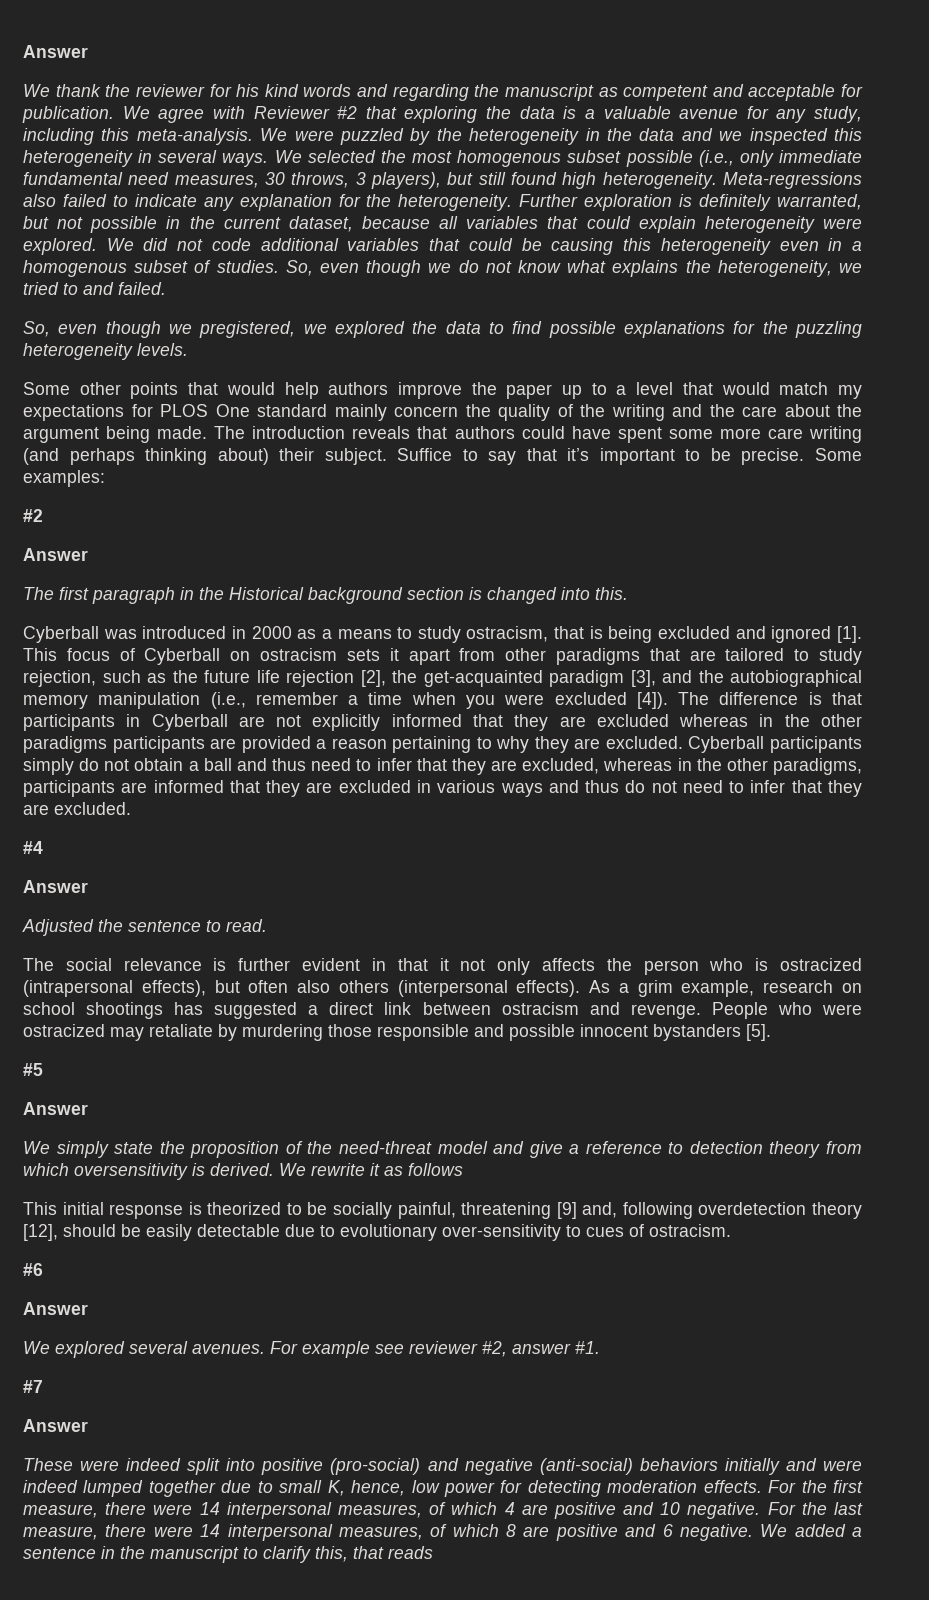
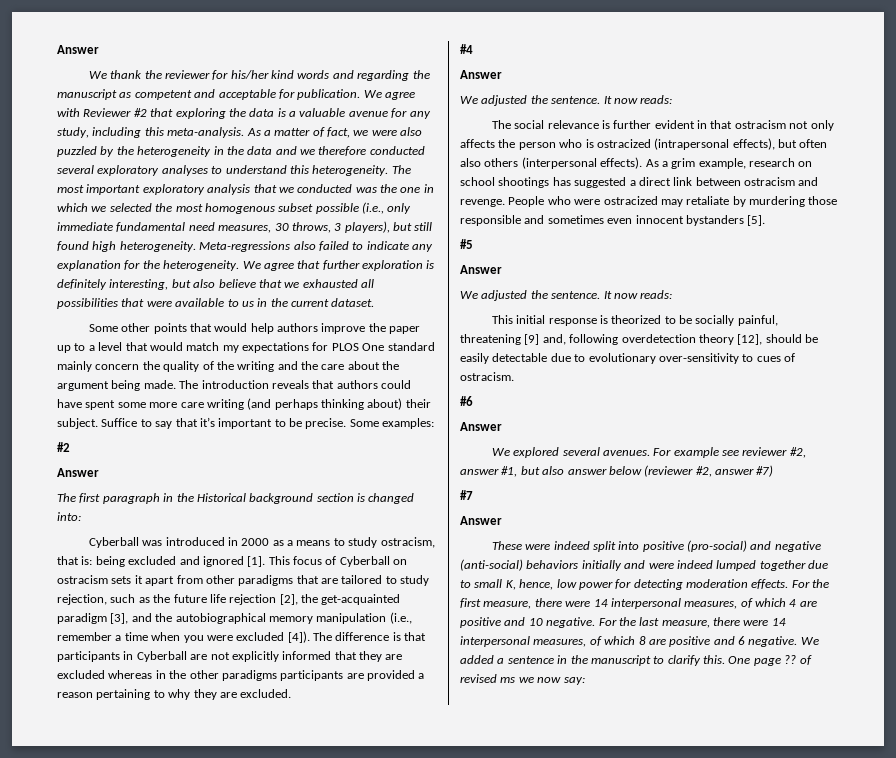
[236,84,260,97] his -> [230,70,269,79] his/her
[260,128,334,141] We were -> [246,127,423,138] As a matter of fact, we were also
[749,128,862,145] [23,150,302,167] inspected this heterogeneity in several ways. We -> [318,146,425,156] [57,165,411,176] [57,184,434,195] [57,203,107,212] therefore conducted several exploratory analyses to understand this heterogeneity. The most important exploratory analysis that we conducted was the one in which we
[519,194,862,211] [23,216,862,233] [23,238,863,255] [23,260,863,277] [23,282,166,295] [23,321,863,338] [23,343,188,360] Further exploration is definitely warranted, but not possible in the current dataset, because all variables that could explain heterogeneity were explored. We did not code additional variables that could be causing this heterogeneity even in a homogenous subset of studies. So, even though we do not know what explains the heterogeneity, we tried to and failed. // So, even though we pregistered, we explored the data to find possible explanations for the puzzling heterogeneity levels. -> [242,260,435,271] [57,279,374,290] [57,298,375,309] We agree that further exploration is definitely interesting, but also believe that we exhausted all possibilities that were available to us in the current dataset.
[561,587,628,600] into this. -> [57,512,81,521] into:
[589,626,603,639] is -> [81,556,93,565] is:
[688,736,863,753] [23,758,862,775] [23,780,863,797] [23,802,131,815] [23,841,43,854] [23,880,88,893] [22,919,267,936] Cyberball participants simply do not obtain a ball and thus need to infer that they are excluded, whereas in the other paradigms, participants are informed that they are excluded in various ways and thus do not need to infer that they are excluded. // #4 // Answer // Adjusted the sentence to read. -> [460,44,473,54] [460,70,502,79] [460,95,673,106] // #4 // Answer // We adjusted the sentence. It now reads:
[439,958,449,971] it -> [734,120,786,129] ostracism
[509,1024,575,1041] possible -> [547,215,633,224] sometimes even
[56,1141,862,1158] [23,1163,463,1180] simply state the proposition of the need-threat model and give a reference to detection theory from which oversensitivity is derived. We rewrite it as follows -> [481,290,673,301] adjusted the sentence. It now reads:
[575,1341,600,1354] #1. -> [501,465,774,477] #1, but also answer below (reviewer #2, answer #7)
[315,1546,433,1562] this, that reads -> [703,655,812,666] [460,674,585,685] this. One page ?? of revised ms we now say:

